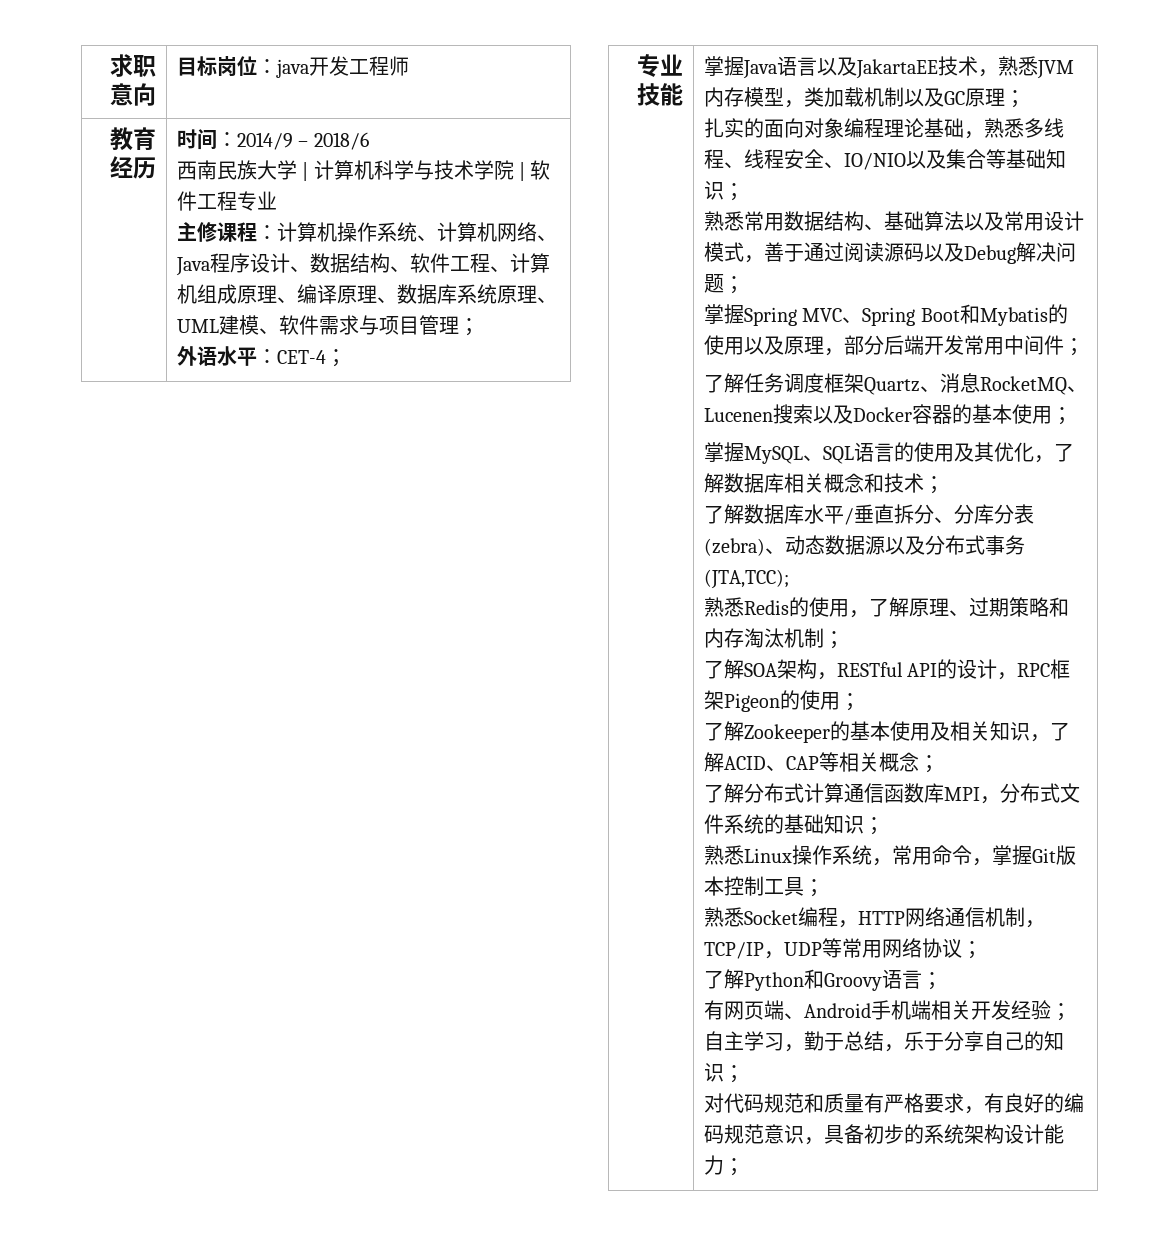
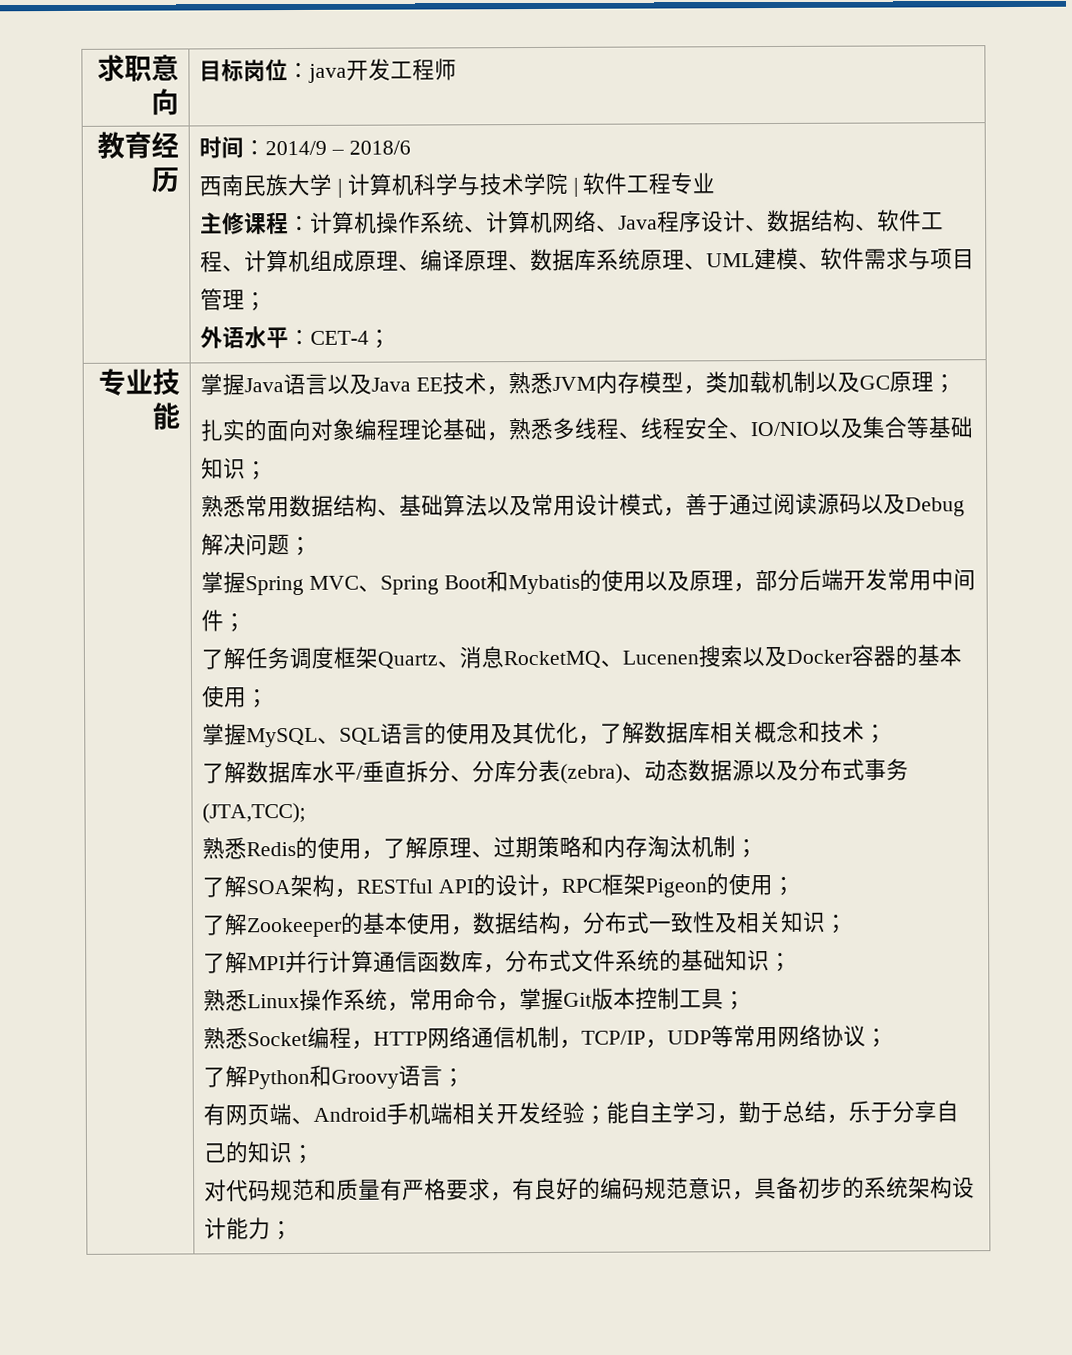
[855,59,938,79] JakartaEE -> [371,377,443,392] Java EE
[929,721,1070,742] [703,752,939,773] [703,783,804,803] 及相关知识，了解ACID、CAP等相关概念； // 了解分布式 -> [451,910,849,936] [203,950,331,974] ，数据结构，分布式一致性及相关知识； // 了解MPI并行
[943,787,980,801] MPI -> (485, 961) none
(1071, 1012) none -> [606,1101,630,1124] 能

